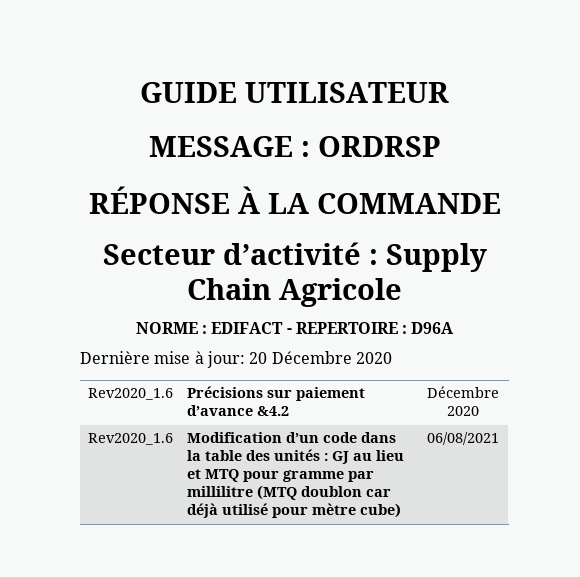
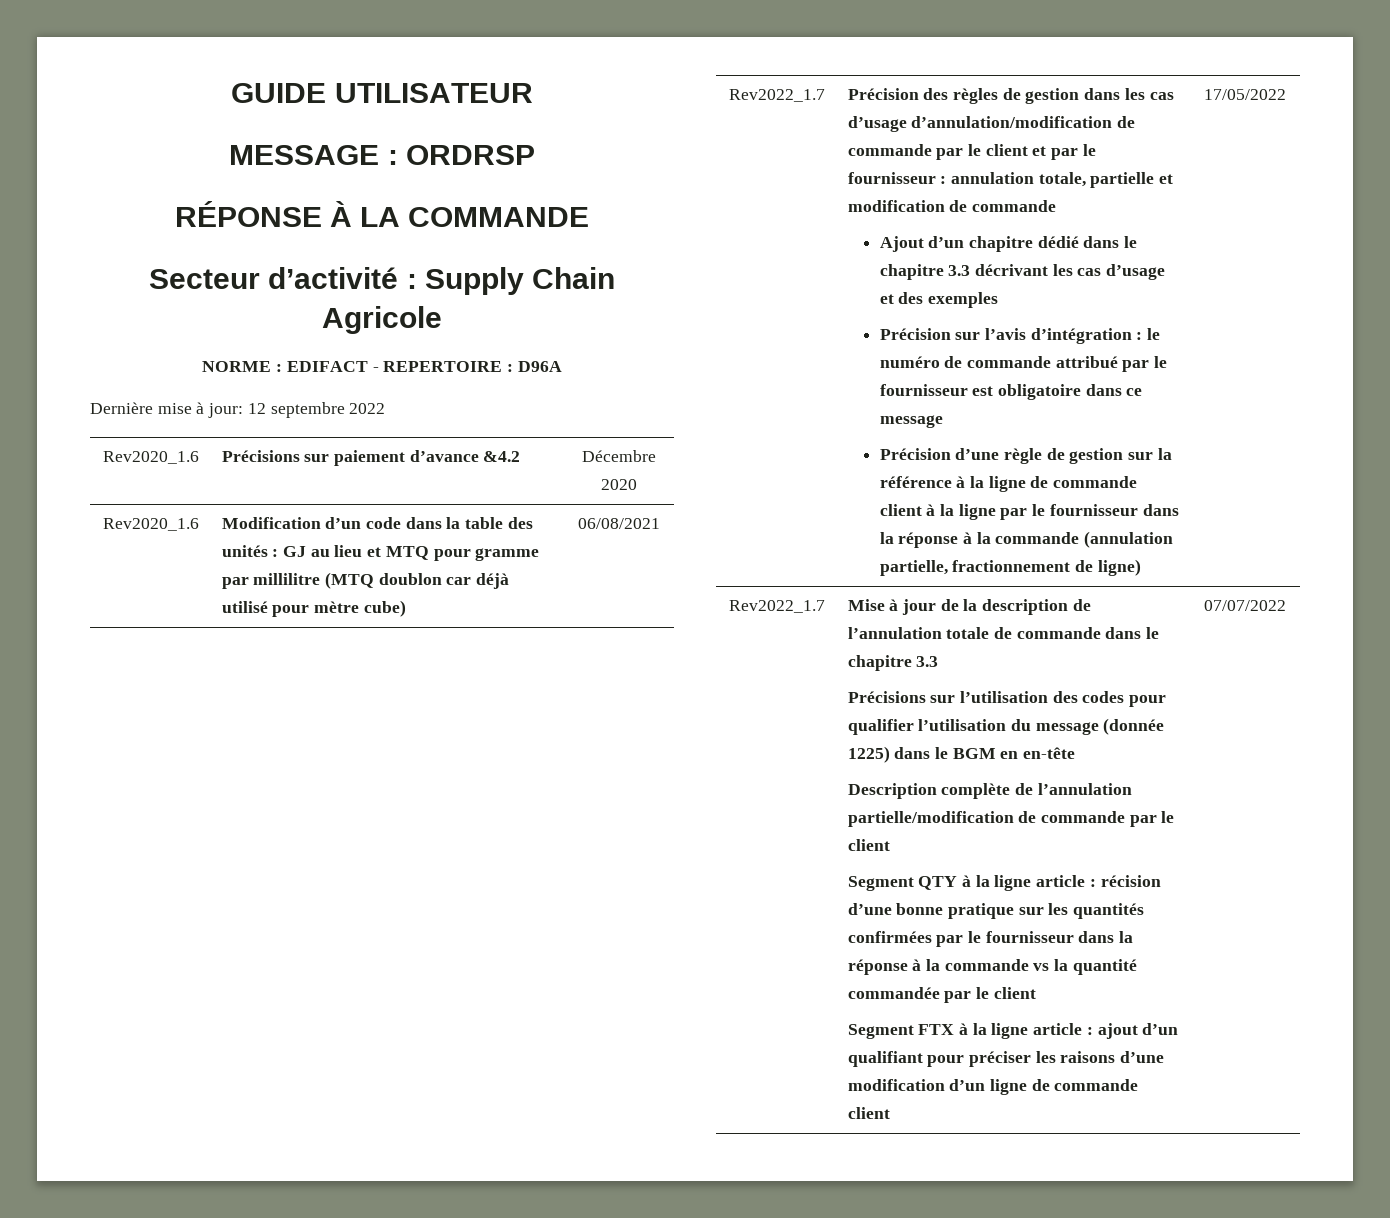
[249,351,392,364] 20 Décembre 2020 -> [247,402,386,418] 12 septembre 2022
(499, 438) none -> [728,89,825,102] [847,88,1174,104] [847,116,1135,132] [847,144,1096,160] [847,172,1174,188] [847,200,1056,212] [879,236,1138,252] [879,264,1166,280] [879,292,999,308] [879,328,1161,344] [879,356,1168,372] [879,384,1143,400] [879,415,943,428] [879,448,1172,464] [879,476,1138,492] [879,504,1179,520] [879,531,1174,548] [879,559,1141,576] [1204,89,1286,100] [728,600,825,613] [847,599,1091,615] [847,627,1160,639] [847,655,939,671] [847,691,1167,707] [847,718,1165,735] [847,746,1076,763] [847,783,1132,799] [847,811,1175,827] [847,839,890,851] [847,875,1161,891] [847,903,1145,919] [847,931,1134,947] [847,959,1137,975] [847,987,1036,1003] [847,1023,1179,1039] [847,1051,1165,1067] [847,1079,1139,1095] [847,1107,890,1119] [1204,600,1286,611] // Rev2022_1.7 | Précision des règles de gestion dans les cas d’usage d’annulation/modification de commande par le client et par le fournisseur : annulation totale, partielle et modification de commande // Ajout d’un chapitre dédié dans le chapitre 3.3 décrivant les cas d’usage et des exemples // Précision sur l’avis d’intégration : le numéro de commande attribué par le fournisseur est obligatoire dans ce message // Précision d’une règle de gestion sur la référence à la ligne de commande client à la ligne par le fournisseur dans la réponse à la commande (annulation partielle, fractionnement de ligne) | 17/05/2022 // Rev2022_1.7 | Mise à jour de la description de l’annulation totale de commande dans le chapitre 3.3 // Précisions sur l’utilisation des codes pour qualifier l’utilisation du message (donnée 1225) dans le BGM en en-tête // Description complète de l’annulation partielle/modification de commande par le client // Segment QTY à la ligne article : récision d’une bonne pratique sur les quantités confirmées par le fournisseur dans la réponse à la commande vs la quantité commandée par le client // Segment FTX à la ligne article : ajout d’un qualifiant pour préciser les raisons d’une modification d’un ligne de commande client | 07/07/2022

